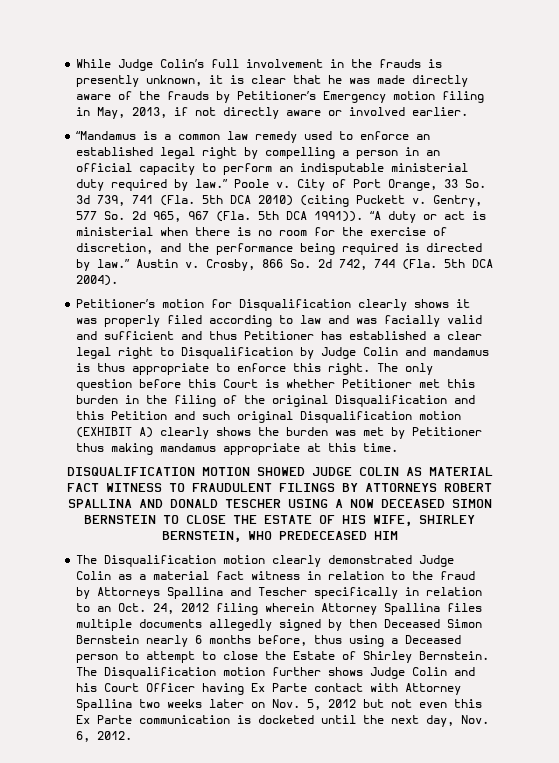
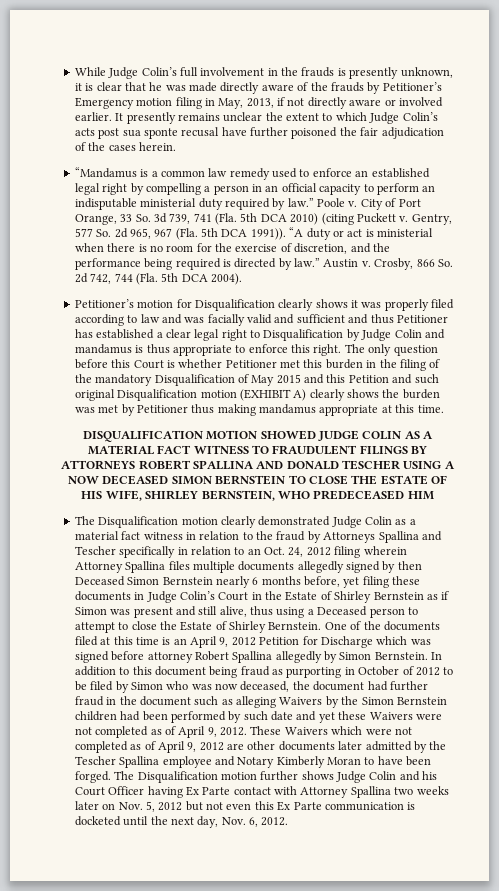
(469, 111) none -> [115,112,438,124] [74,127,444,139] [74,142,176,151] It presently remains unclear the extent to which Judge Colin’s acts post sua sponte recusal have further poisoned the fair adjudication of the cases herein.
[272,395,448,407] original Disqualification -> [95,374,301,386] mandatory Disqualification of May 2015
(422, 471) none -> [423,431,434,439] A
(308, 640) none -> [343,576,421,588] [74,591,450,603] [74,606,247,618] yet filing these documents in Judge Colin’s Court in the Estate of Shirley Bernstein as if Simon was present and still alive,
(490, 655) none -> [324,621,440,631] [74,636,431,648] [74,651,443,663] [74,666,454,678] [74,681,428,693] [74,696,447,708] [74,711,442,723] [74,726,412,738] [74,741,447,753] [74,756,432,768] [74,771,111,783] One of the documents filed at this time is an April 9, 2012 Petition for Discharge which was signed before attorney Robert Spallina allegedly by Simon Bernstein. In addition to this document being fraud as purporting in October of 2012 to be filed by Simon who was now deceased, the document had further fraud in the document such as alleging Waivers by the Simon Bernstein children had been performed by such date and yet these Waivers were not completed as of April 9, 2012. These Waivers which were not completed as of April 9, 2012 are other documents later admitted by the Tescher Spallina employee and Notary Kimberly Moran to have been forged.

